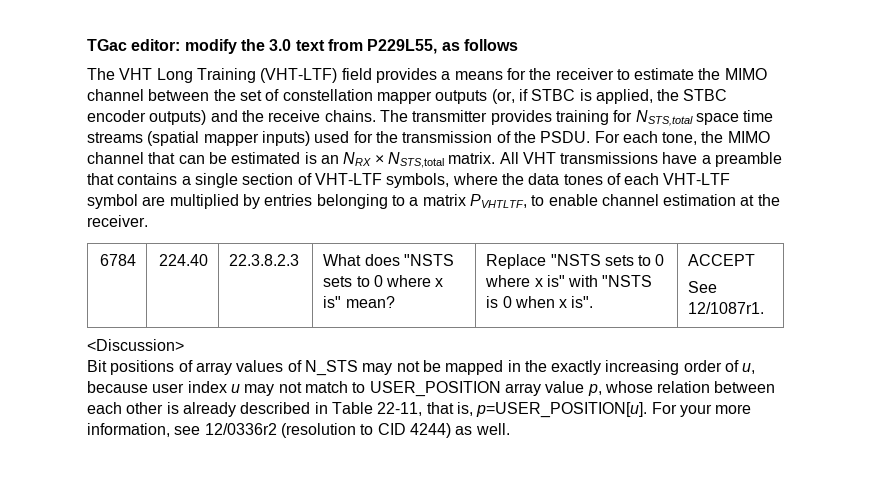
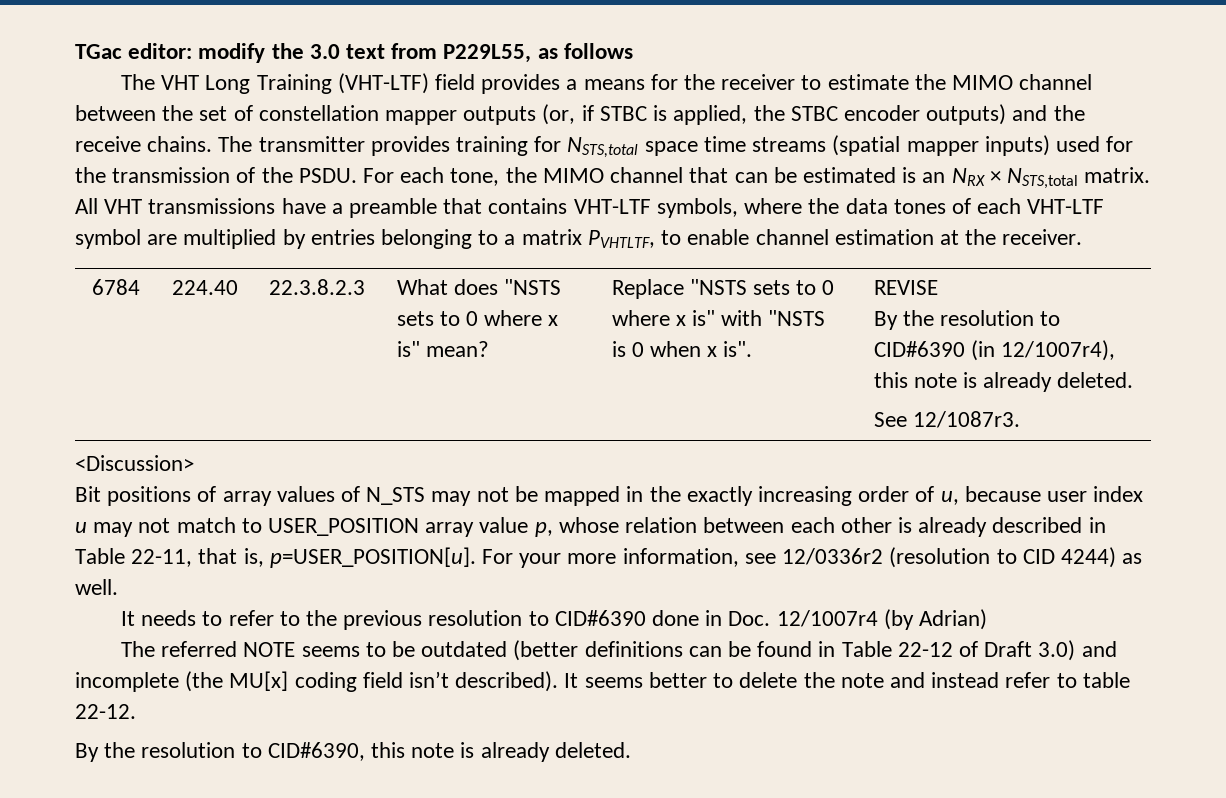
[181,173,312,188] a single section of -> (568, 206) none
[688,254,756,266] ACCEPT -> [873,280,938,295] [873,310,1061,330] [873,340,1116,361] [873,372,1134,392] REVISE // By the resolution to CID#6390 (in 12/1007r4), this note is already deleted.
[688,302,765,314] 12/1087r1. -> [912,411,1020,428] 12/1087r3.
(510, 429) none -> [120,609,988,630] [120,640,1117,661] [75,671,1130,692] [75,704,136,719] [75,742,631,762] // It needs to refer to the previous resolution to CID#6390 done in Doc. 12/1007r4 (by Adrian) // The referred NOTE seems to be outdated (better definitions can be found in Table 22-12 of Draft 3.0) and incomplete (the MU[x] coding field isn’t described). It seems better to delete the note and instead refer to table 22-12. // By the resolution to CID#6390, this note is already deleted.

